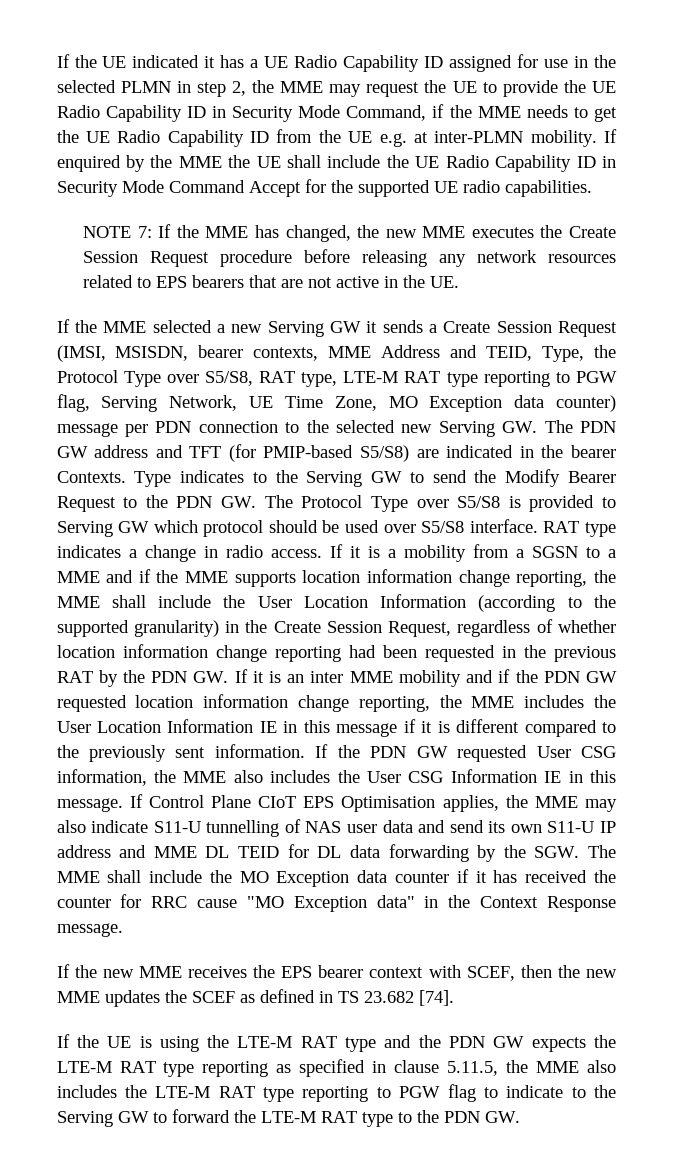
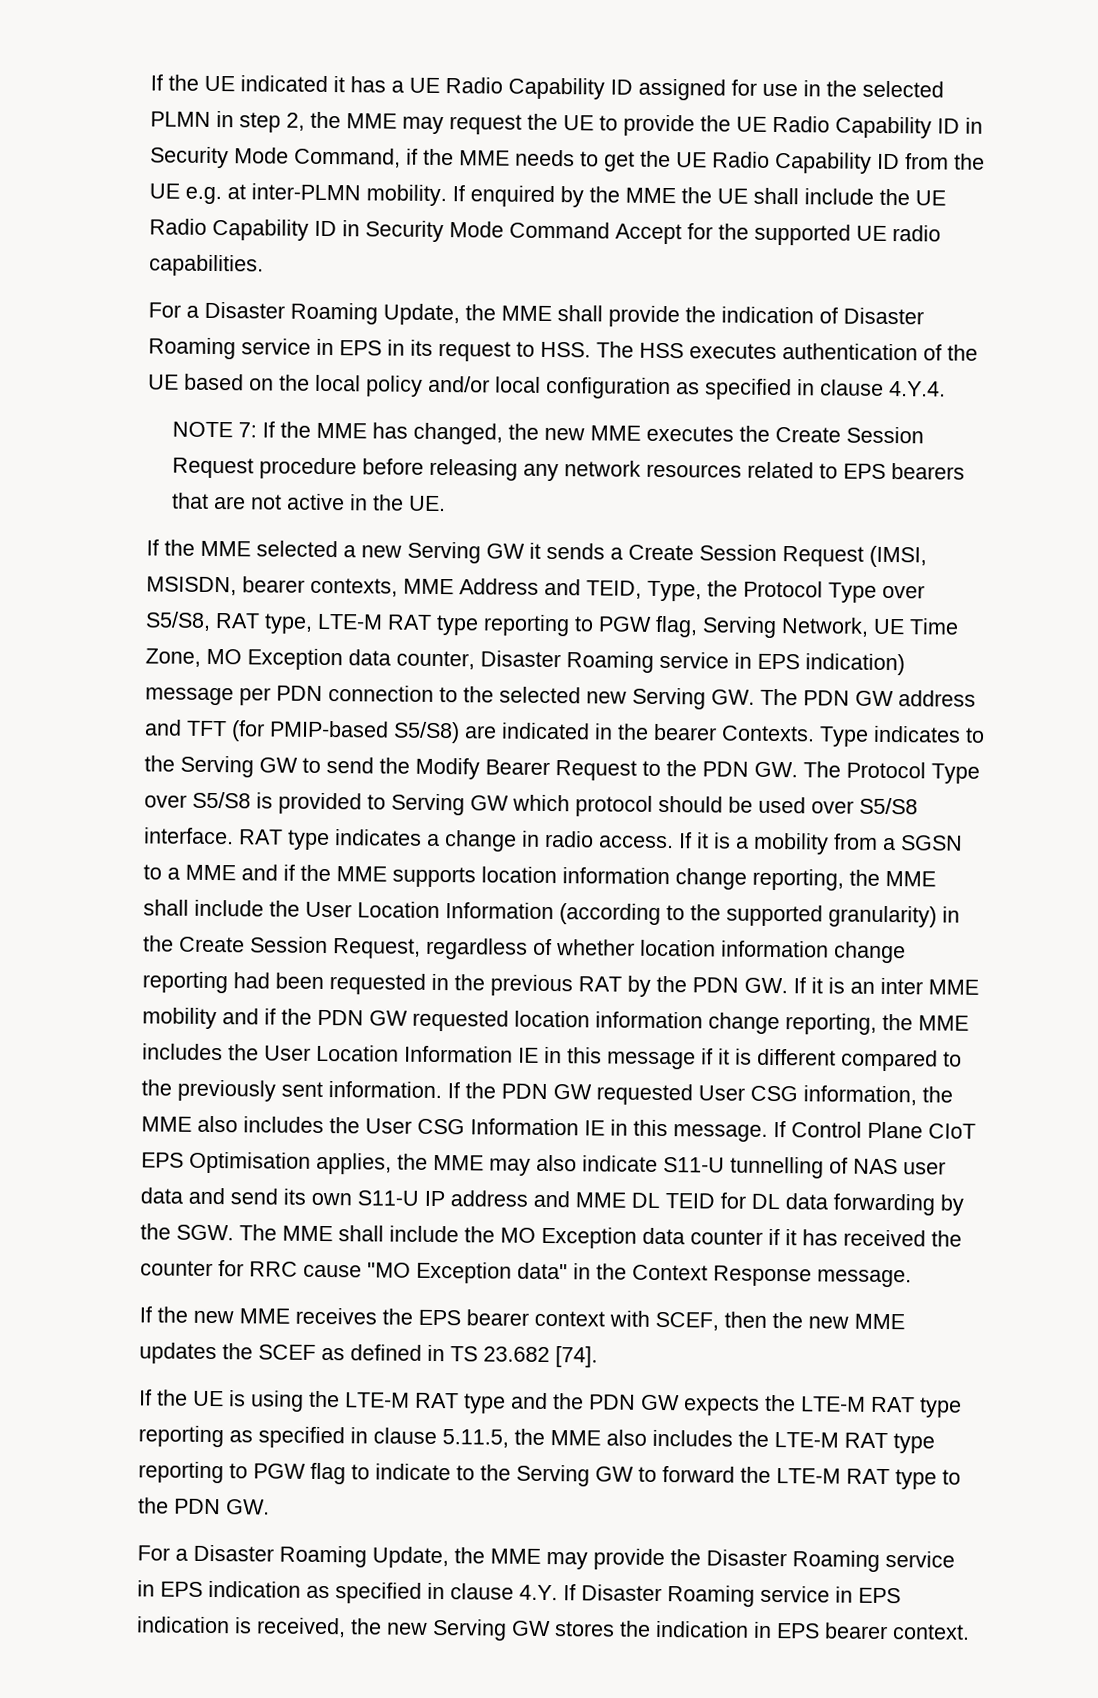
(592, 188) none -> [148,301,925,328] [148,337,979,362] [148,373,947,401] // For a Disaster Roaming Update, the MME shall provide the indication of Disaster Roaming service in EPS in its request to HSS. The HSS executes authentication of the UE based on the local policy and/or local configuration as specified in clause 4.Y.4.
[556,395,617,412] counter) -> [396,650,906,676] counter, Disaster Roaming service in EPS indication)
(520, 1117) none -> [137,1544,956,1572] [137,1580,902,1607] [137,1616,971,1641] // For a Disaster Roaming Update, the MME may provide the Disaster Roaming service in EPS indication as specified in clause 4.Y. If Disaster Roaming service in EPS indication is received, the new Serving GW stores the indication in EPS bearer context.

